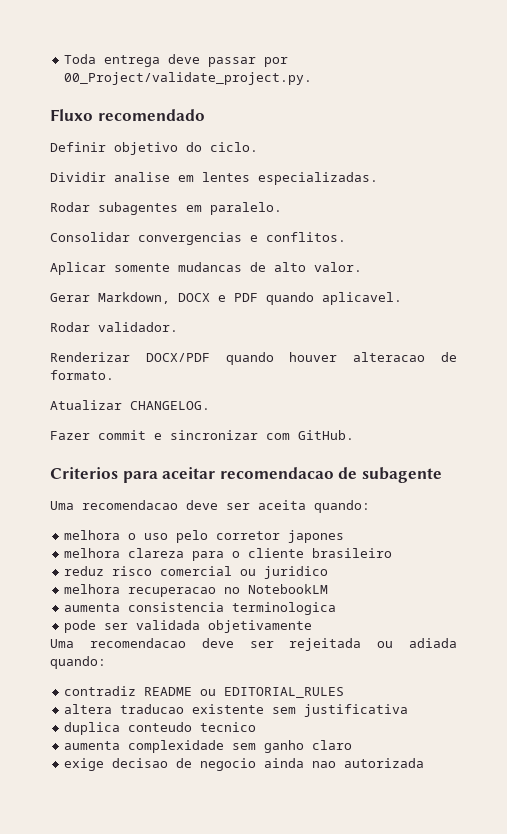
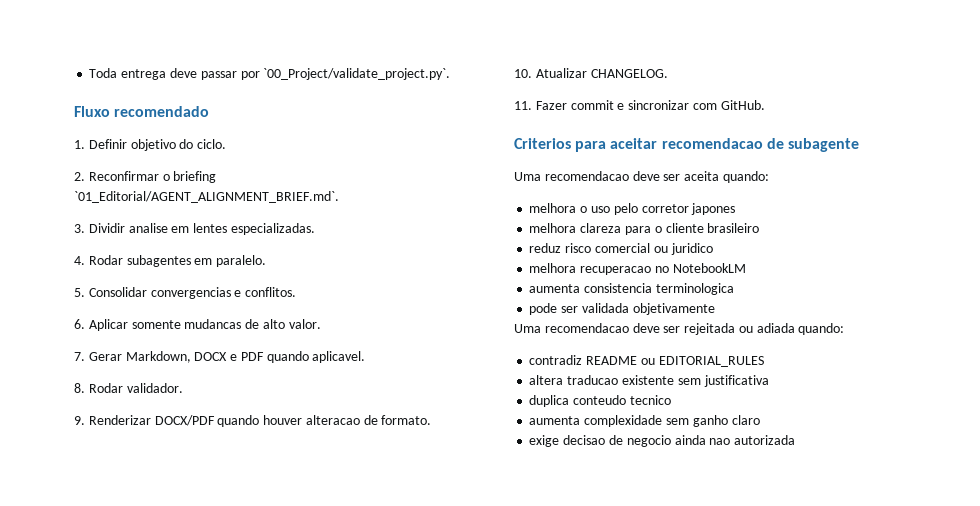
[64,72,313,85] 00_Project/validate_project.py. -> [263,68,451,80] `00_Project/validate_project.py`.
(205, 115) none -> [74,140,85,149] 1.
(258, 147) none -> [74,171,217,183] [74,191,339,203] [74,224,85,233] 2. Reconfirmar o briefing `01_Editorial/AGENT_ALIGNMENT_BRIEF.md`. // 3.
(378, 178) none -> [74,256,85,265] 4.
(282, 208) none -> [74,288,85,297] 5.
(346, 237) none -> [74,319,85,329] 6.
(362, 267) none -> [74,352,85,361] 7.
(402, 298) none -> [74,383,85,393] 8.
(178, 327) none -> [74,416,85,425] 9.
(114, 375) none -> [514,69,532,78] 10.
(210, 405) none -> [514,101,532,110] 11.

